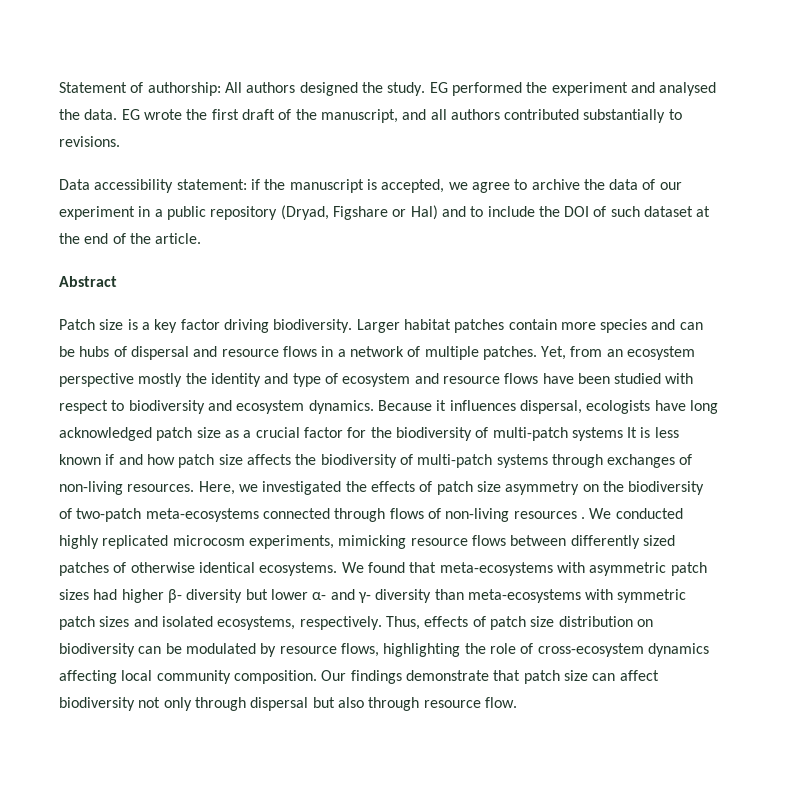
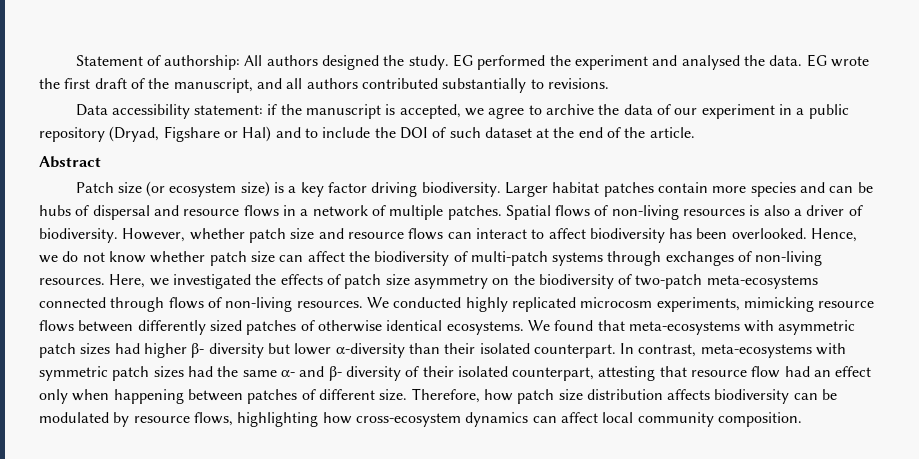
(124, 324) none -> [146,181,270,197] (or ecosystem size)
[541,346,696,360] [59,373,694,387] [59,400,718,414] [59,427,679,441] [59,454,291,468] Yet, from an ecosystem perspective mostly the identity and type of ecosystem and resource flows have been studied with respect to biodiversity and ecosystem dynamics. Because it influences dispersal, ecologists have long acknowledged patch size as a crucial factor for the biodiversity of multi-patch systems It is less known if and how patch size affects -> [505,205,863,220] [39,228,858,243] [39,251,345,266] Spatial flows of non-living resources is also a driver of biodiversity. However, whether patch size and resource flows can interact to affect biodiversity has been overlooked. Hence, we do not know whether patch size can affect
[513,511,585,519] resources . -> [296,301,363,308] resources.
[312,589,464,603] α- and γ- diversity than -> [335,343,697,358] α-diversity than their isolated counterpart. In contrast,
[133,616,486,630] and isolated ecosystems, respectively. Thus, effects of -> [187,366,872,381] [39,388,513,404] had the same α- and β- diversity of their isolated counterpart, attesting that resource flow had an effect only when happening between patches of different size. Therefore, how
[636,619,653,627] on -> [667,389,711,400] affects
[464,643,709,657] [59,670,659,684] [59,697,517,711] the role of cross-ecosystem dynamics affecting local community composition. Our findings demonstrate that patch size can affect biodiversity not only through dispersal but also through resource flow. -> [322,412,802,427] how cross-ecosystem dynamics can affect local community composition.

